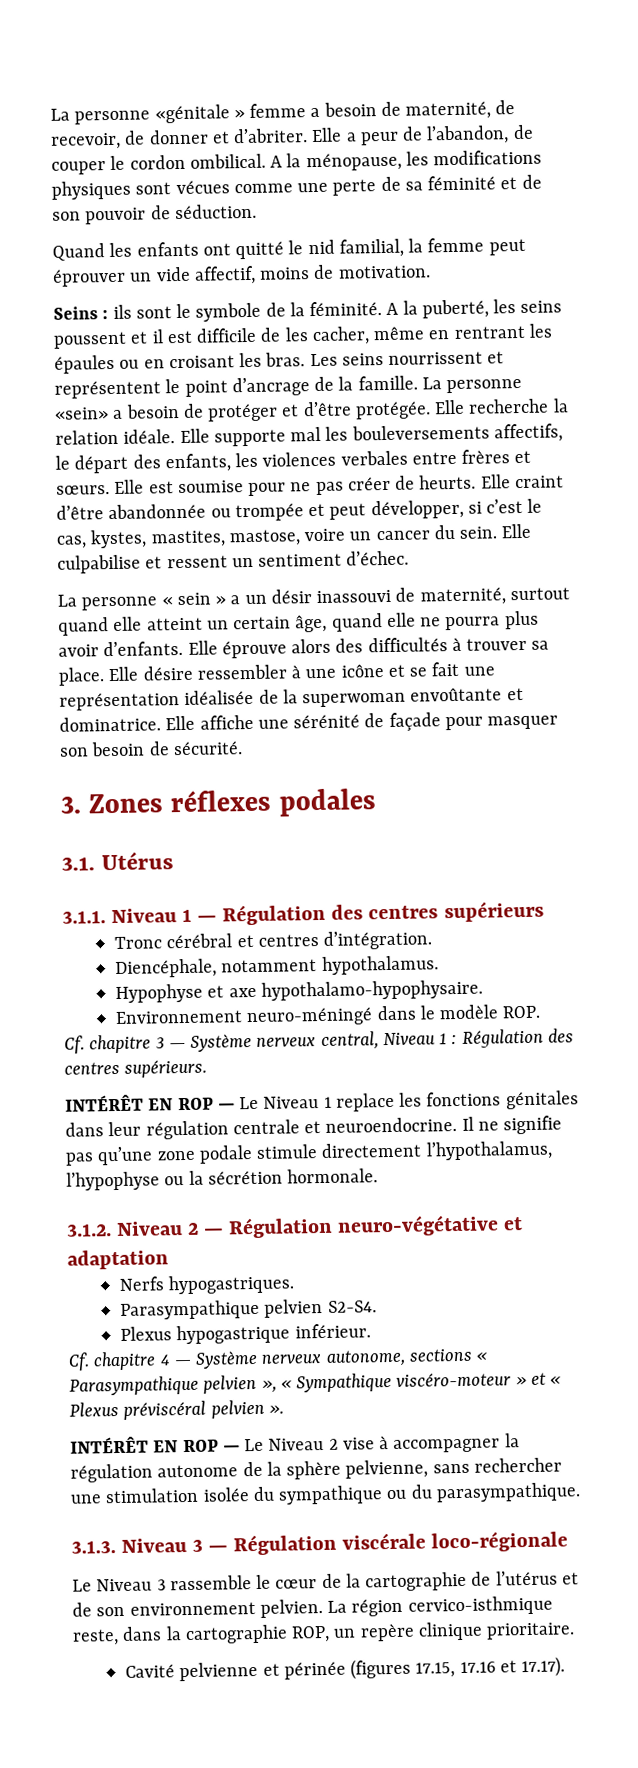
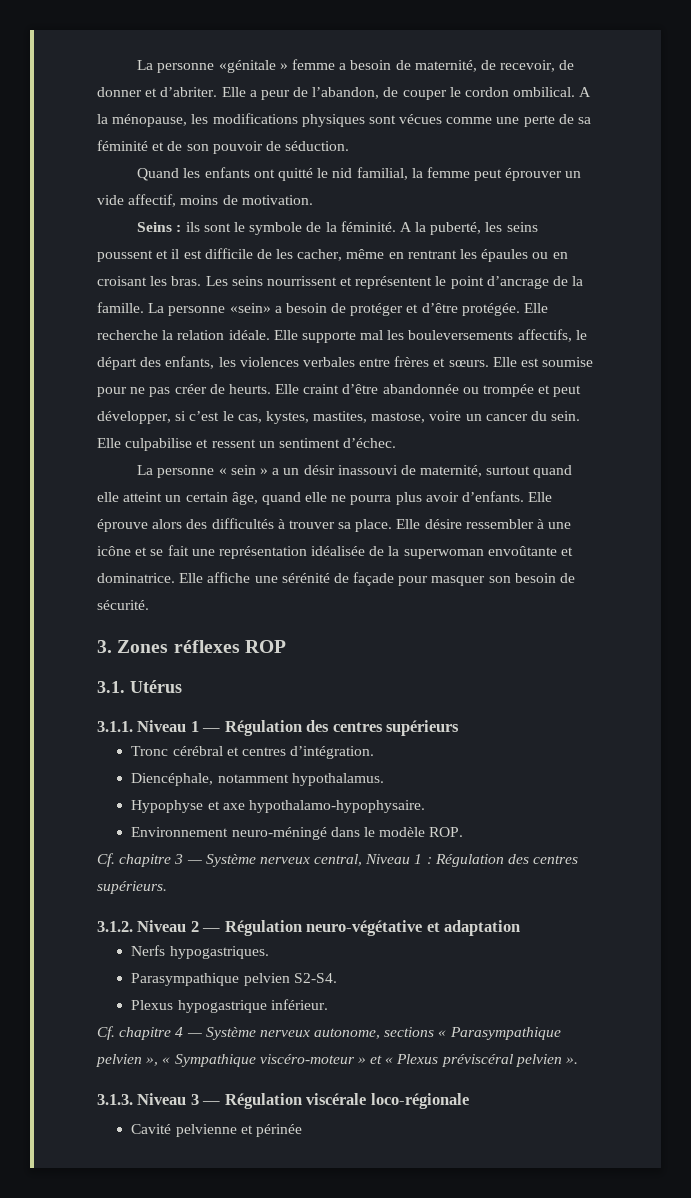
[278,788,376,817] podales -> [244,640,286,653] ROP
[65,1090,579,1112] [65,1115,563,1140] [65,1140,553,1166] [66,1168,379,1191] // INTÉRÊT EN ROP — Le Niveau 1 replace les fonctions génitales dans leur régulation centrale et neuroendocrine. Il ne signifie pas qu’une zone podale stimule directement l’hypothalamus, l’hypophyse ou la sécrétion hormonale. -> (167, 887) none
[70,1433,520,1454] [70,1457,562,1483] [70,1482,581,1505] // INTÉRÊT EN ROP — Le Niveau 2 vise à accompagner la régulation autonome de la sphère pelvienne, sans rechercher une stimulation isolée du sympathique ou du parasympathique. -> (579, 1060) none
[72,1570,579,1592] [72,1595,553,1618] [72,1621,576,1646] // Le Niveau 3 rassemble le cœur de la cartographie de l’utérus et de son environnement pelvien. La région cervico-isthmique reste, dans la cartographie ROP, un repère clinique prioritaire. -> (469, 1101) none
[350,1656,566,1680] (figures 17.15, 17.16 et 17.17). -> (302, 1130) none

